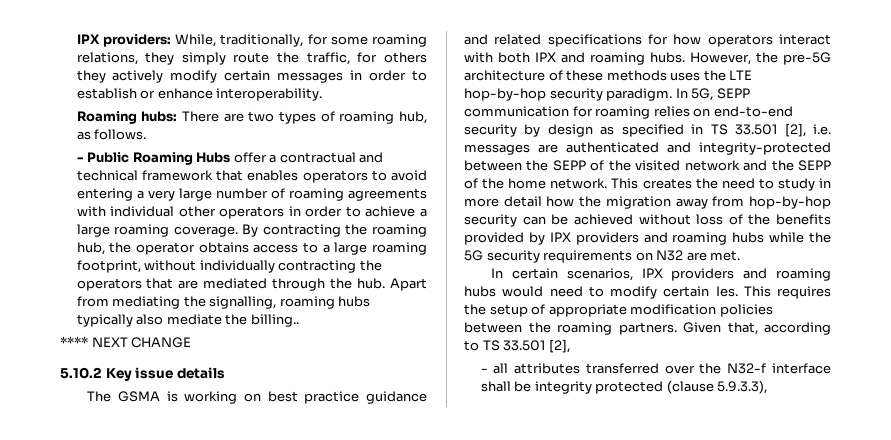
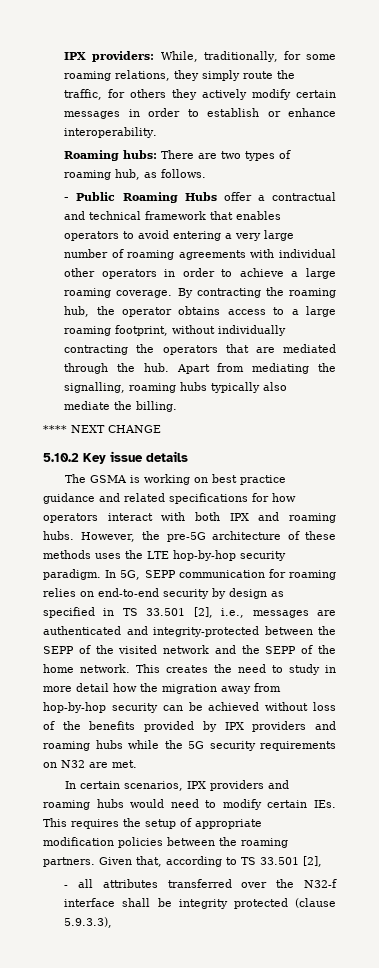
[250,314,299,327] billing.. -> [136,401,178,412] billing.
[813,124,831,135] i.e. -> [221,608,245,618] i.e.,
[715,286,738,297] Ies. -> [314,800,336,808] IEs.

